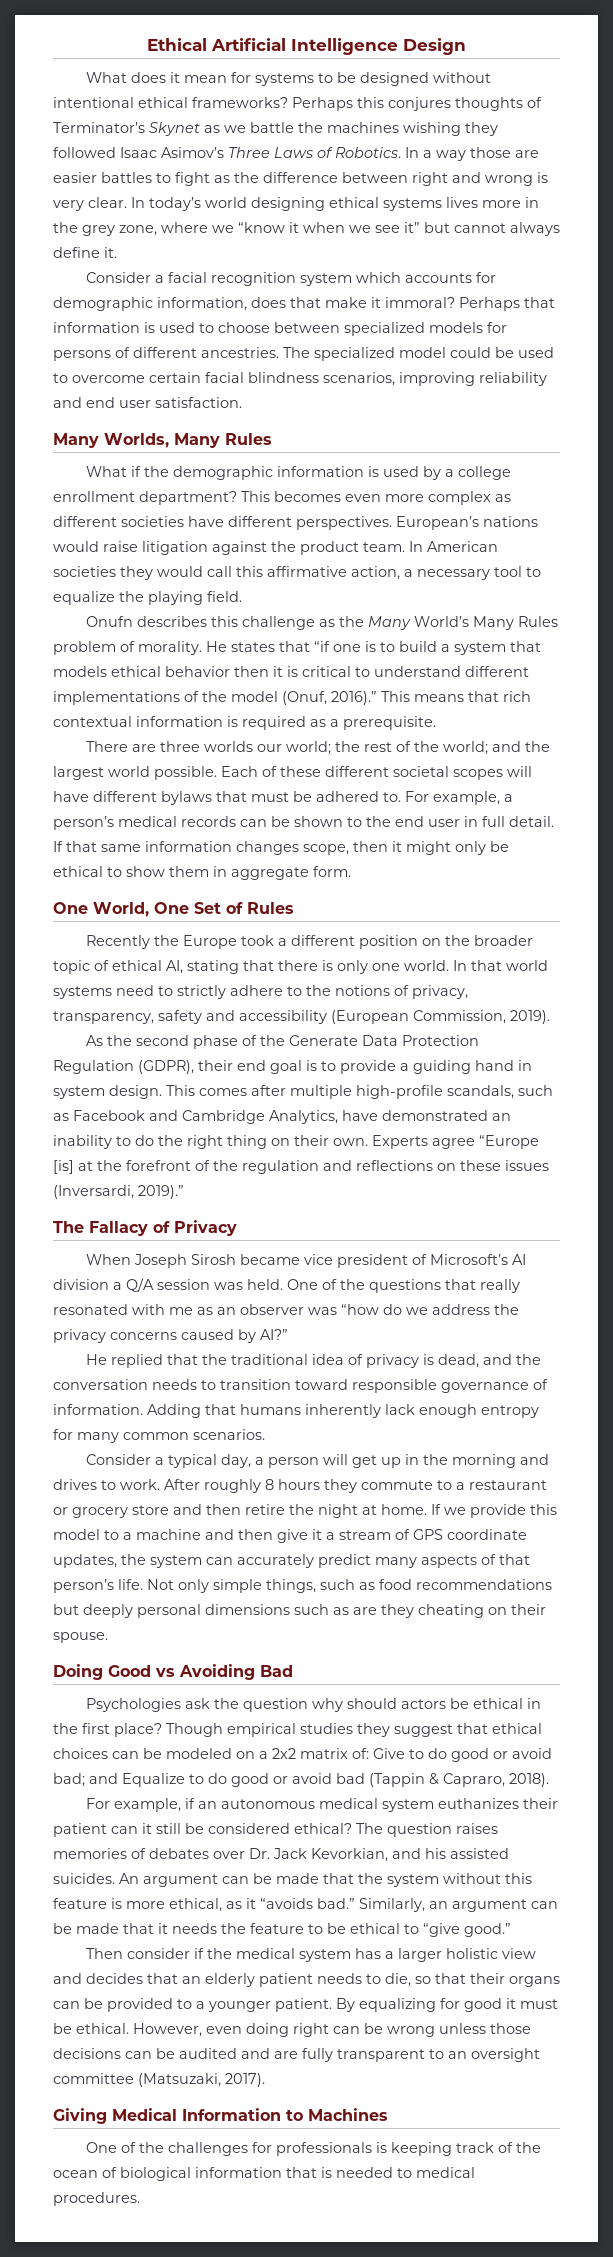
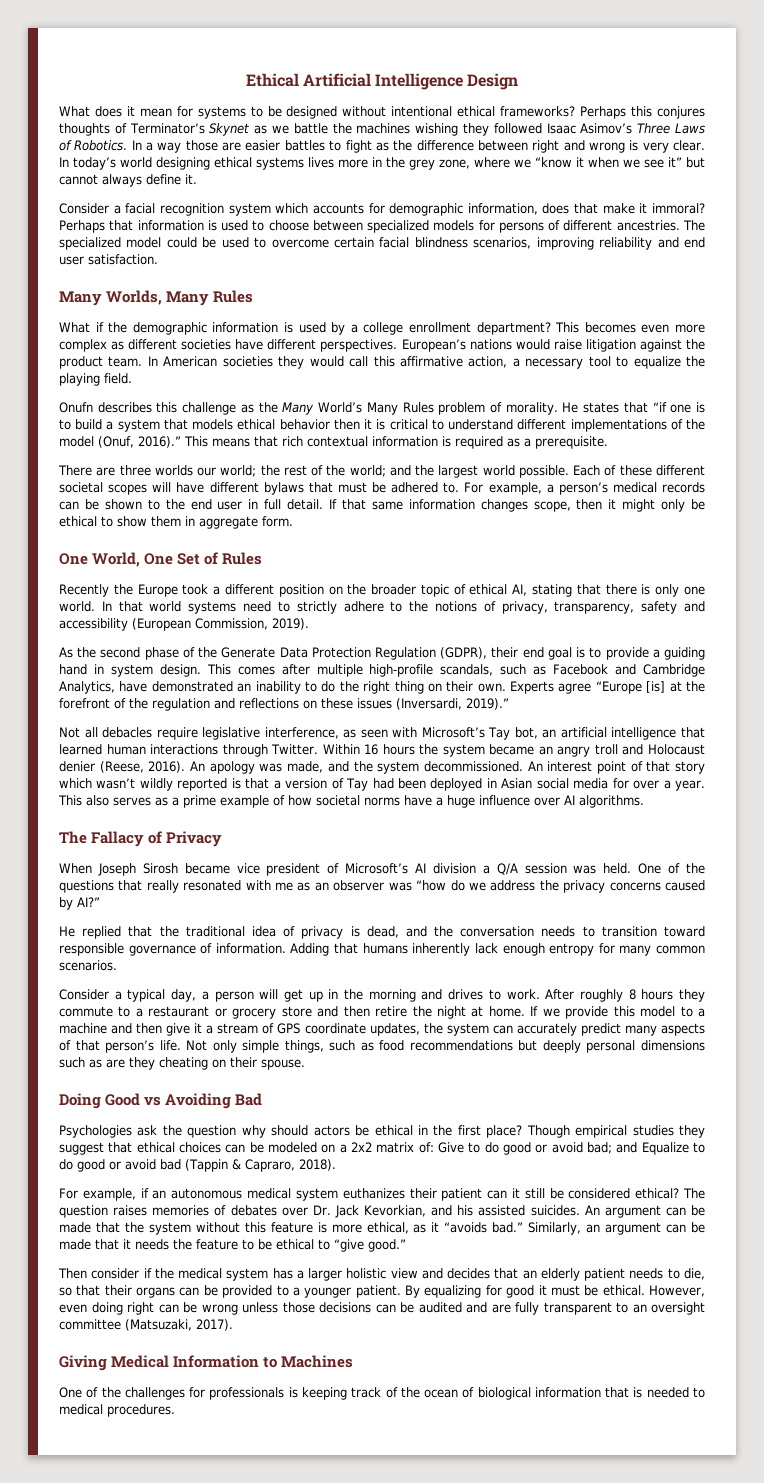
(184, 1192) none -> [59,727,705,740] [59,744,706,757] [59,761,705,774] [59,778,706,791] [58,795,644,808] // Not all debacles require legislative interference, as seen with Microsoft’s Tay bot, an artificial intelligence that learned human interactions through Twitter. Within 16 hours the system became an angry troll and Holocaust denier (Reese, 2016). An apology was made, and the system decommissioned. An interest point of that story which wasn’t wildly reported is that a version of Tay had been deployed in Asian social media for over a year. This also serves as a prime example of how societal norms have a huge influence over AI algorithms.

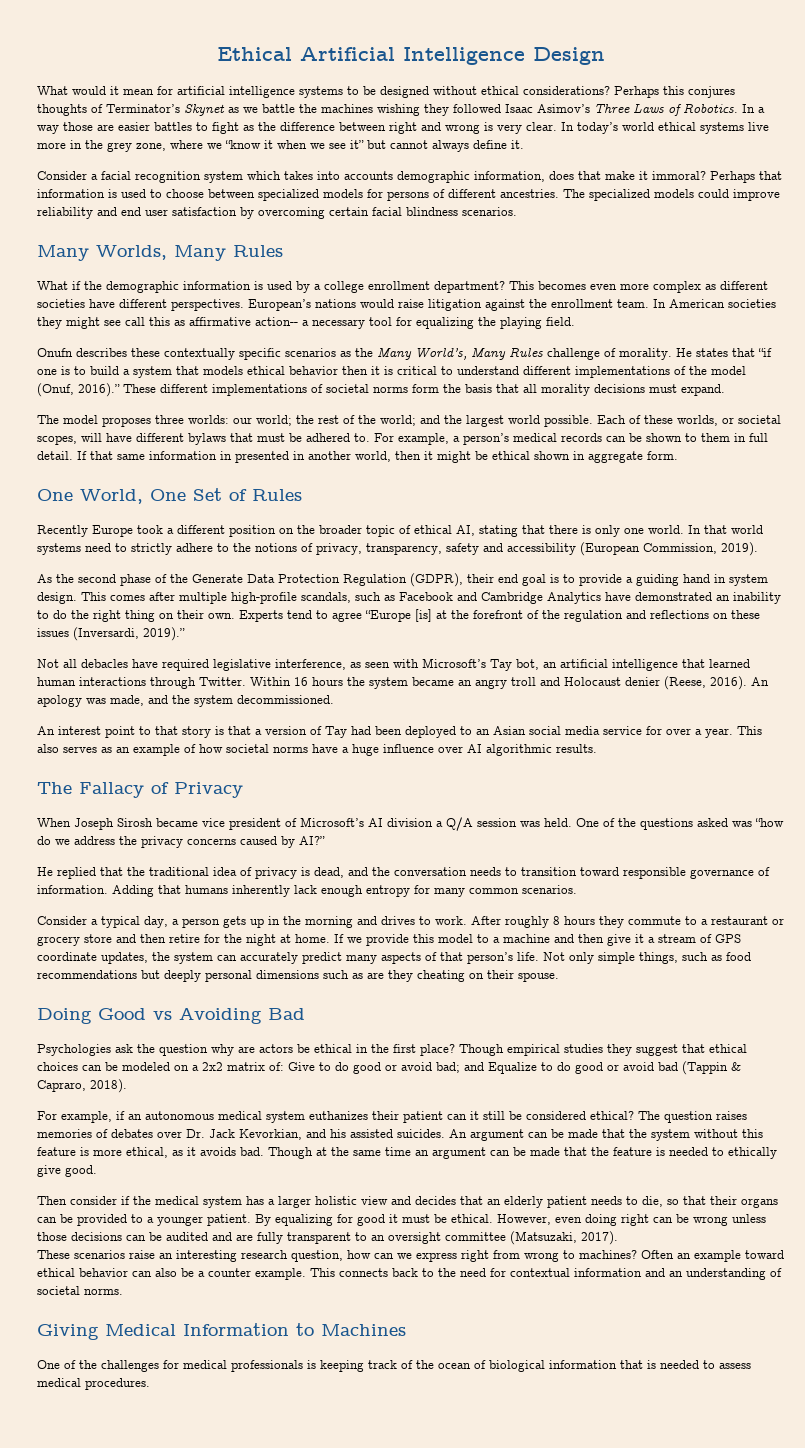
[94,106,122,117] does -> [72,86,106,95] would
(193, 111) none -> [177,86,295,98] artificial intelligence
[391,106,576,117] intentional ethical frameworks? -> [481,86,610,95] ethical considerations?
[156,157,210,170] designing -> (654, 126) none
[308,157,334,168] lives -> [748,122,769,131] live
[312,203,385,214] accounts for -> [284,171,393,180] takes into accounts
[126,237,706,250] [59,254,158,265] model could be used to overcome certain facial blindness scenarios, improving reliability and end user satisfaction. -> [654,189,780,201] [37,207,517,219] models could improve reliability and end user satisfaction by overcoming certain facial blindness scenarios.
[59,356,103,369] product -> [551,299,613,308] enrollment
[309,356,508,368] would call this affirmative action, -> [66,317,298,329] might see call this as affirmative action--
[616,356,681,369] to equalize -> [396,317,474,329] for equalizing
[156,402,237,415] this challenge -> [131,348,336,360] these contextually specific scenarios
[318,402,486,415] World’s Many Rules problem -> [415,347,600,360] World’s, Many Rules challenge
[184,436,608,449] [58,465,193,476] This means that rich contextual information is required as a prerequisite. // There are three worlds -> [123,384,725,396] [37,415,229,427] These different implementations of societal norms form the basis that all morality decisions must expand. // The model proposes three worlds:
[656,465,705,476] [59,482,148,495] different societal scopes -> [677,415,781,426] [37,435,77,445] worlds, or societal scopes,
[165,499,243,510] the end user -> [701,433,730,442] them
[480,499,571,512] changes scope, -> [220,451,391,463] in presented in another world,
[661,499,705,512] [59,516,181,527] only be ethical to show them -> [475,451,570,460] be ethical shown
[113,584,133,595] the -> (88, 531) none
[59,681,115,694] Analytics, -> [547,592,601,604] Analytics
(555, 687) none -> [287,610,328,619] tend to
[156,727,198,740] require -> [132,659,209,671] have required
(523, 766) none -> (334, 699) //
[630,761,643,772] of -> [139,726,151,735] to
[59,778,228,791] which wasn’t wildly reported -> (211, 732) none
[486,778,497,788] in -> [460,726,490,735] to an
(609, 783) none -> [603,726,642,735] service
[172,795,216,808] a prime -> [116,747,130,753] an
[579,795,644,808] algorithms. -> [486,744,597,756] algorithmic results.
[118,880,385,893] that really resonated with me as an observer -> [697,818,728,827] asked
[259,989,303,1002] will get -> [223,916,246,928] gets
(408, 1011) none -> [204,934,220,943] for
[271,1125,309,1136] should -> [238,1046,255,1053] are
[444,1222,582,1235] “avoids bad.” Similarly, -> [200,1147,411,1159] avoids bad. Though at the same time
[123,1239,406,1252] it needs the feature to be ethical to “give good.” -> [591,1147,777,1159] [37,1165,97,1177] the feature is needed to ethically give good.
(233, 1325) none -> [37,1250,784,1262] [37,1268,782,1280] [37,1286,123,1295] // These scenarios raise an interesting research question, how can we express right from wrong to machines? Often an example toward ethical behavior can also be a counter example. This connects back to the need for contextual information and an understanding of societal norms.
(206, 1392) none -> [183,1360,227,1369] medical
(706, 1392) none -> [719,1363,751,1369] assess

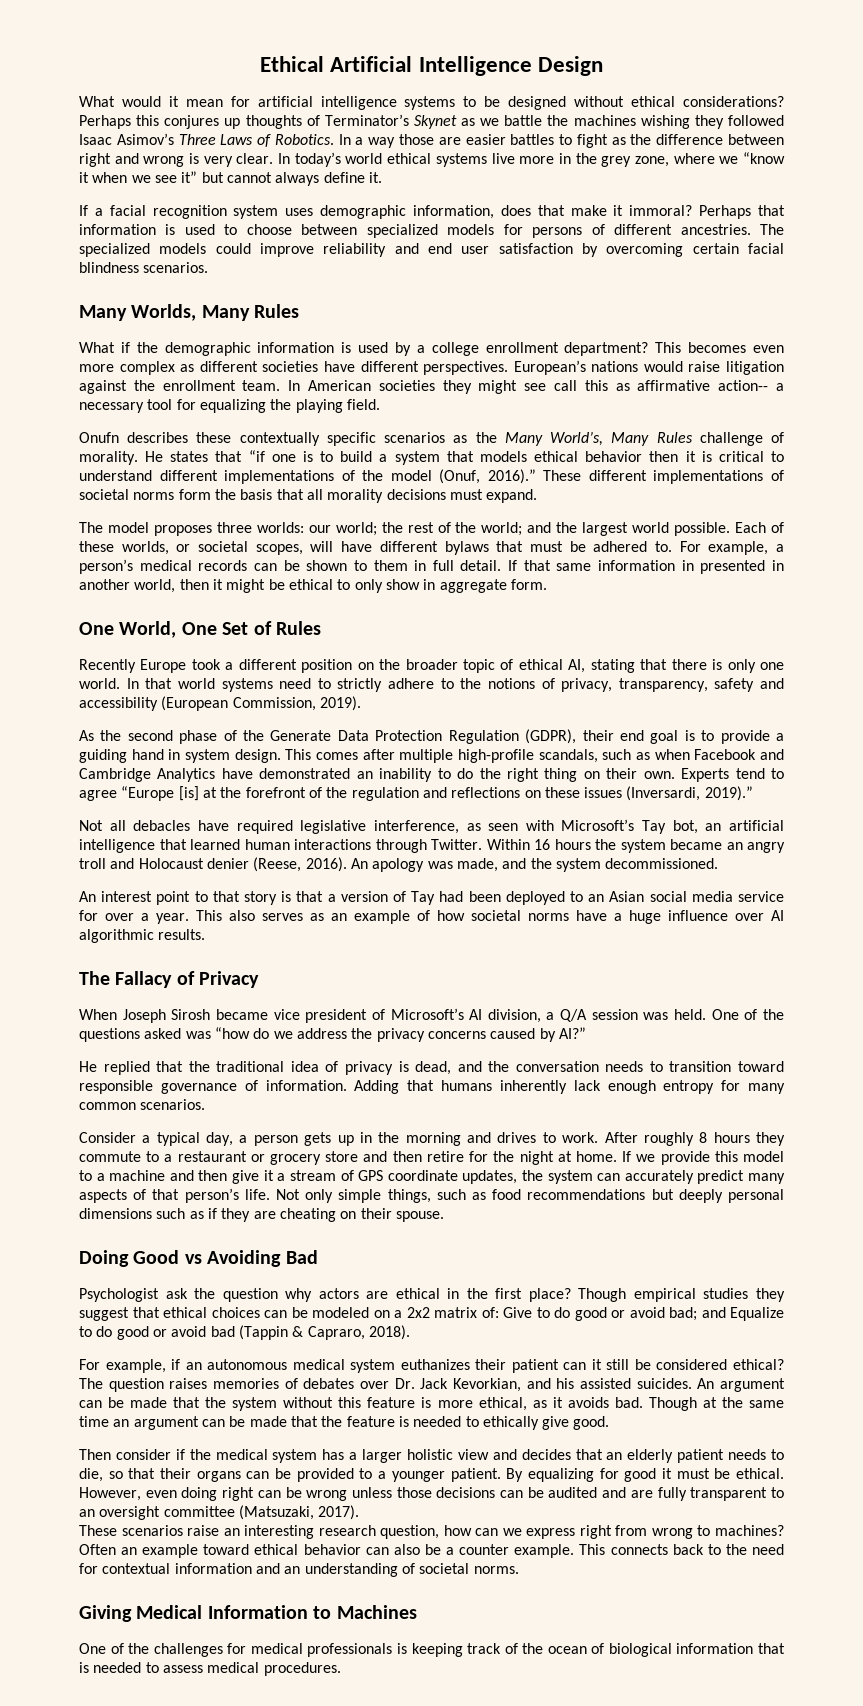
(735, 92) none -> [224,118,241,129] up
[37,171,87,180] Consider -> [79,205,88,216] If
[247,171,393,180] which takes into accounts -> [285,208,314,216] uses
[534,451,570,460] shown -> [337,579,420,593] to only show
(395, 598) none -> [654,749,690,760] when
[387,818,433,827] division -> [487,1009,541,1023] division,
[367,970,413,982] are they -> [207,1208,276,1222] if they are
[37,1044,111,1056] Psychologies -> [79,1288,159,1302] Psychologist
[238,1044,310,1053] are actors be -> [318,1288,389,1299] actors are

